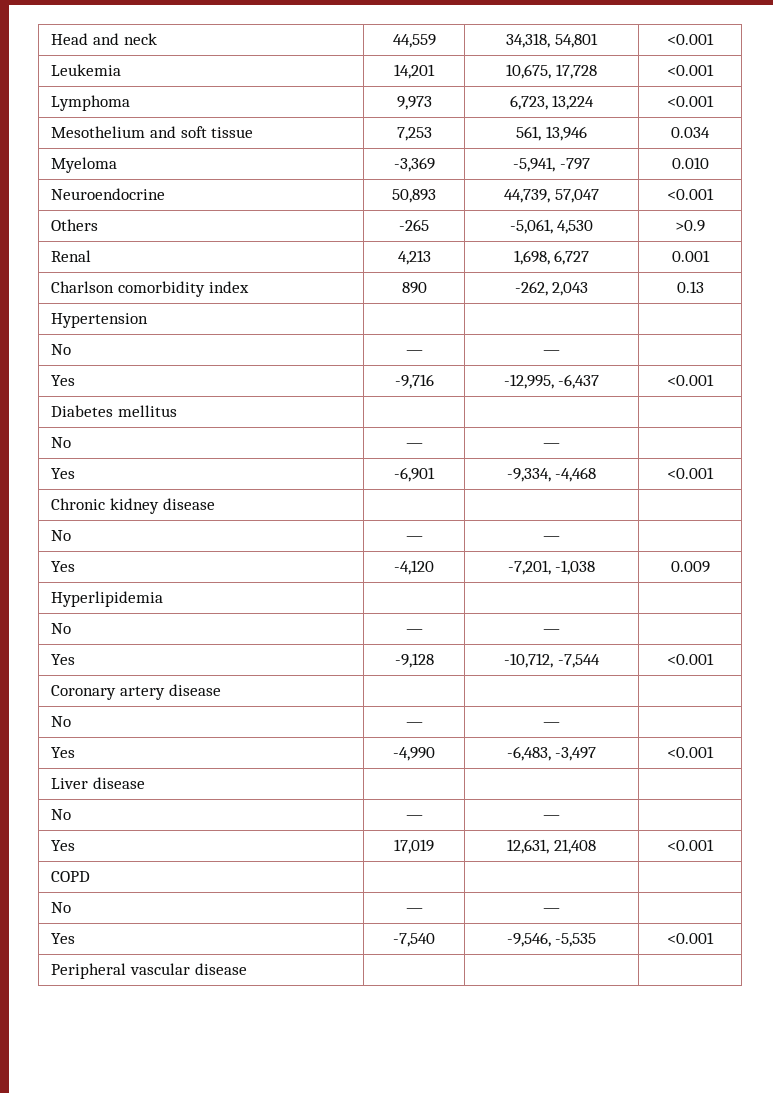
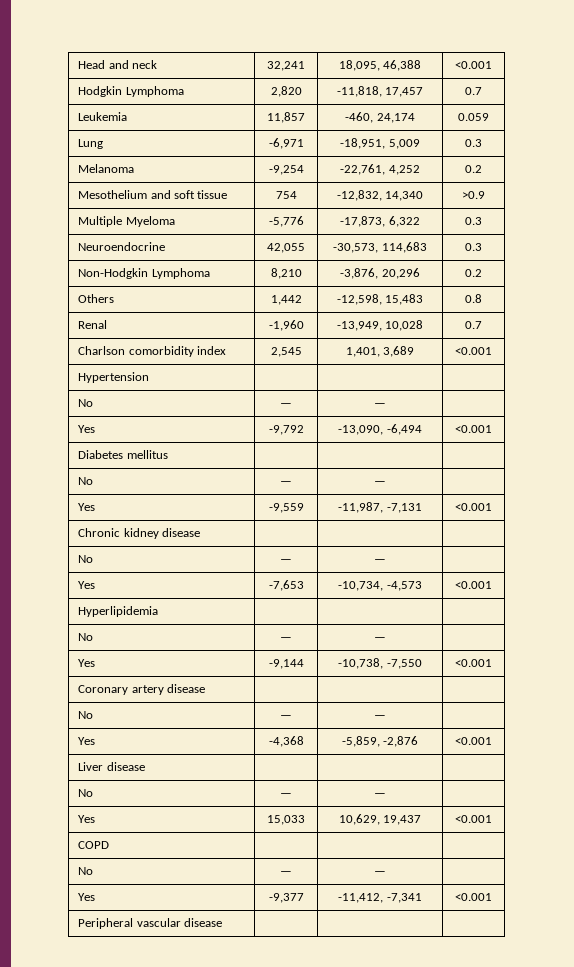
[392,34,436,48] [506,33,598,48] [667,33,714,45] [51,64,122,76] [394,64,435,79] [506,64,597,79] [667,64,714,76] [51,95,131,111] [396,96,432,110] [509,95,595,110] [667,95,714,107] [51,126,254,138] [396,127,432,141] [516,126,587,141] [671,127,710,138] [51,157,118,173] [393,157,435,172] [513,157,590,172] [671,157,709,169] [51,188,166,200] [392,189,436,203] [504,189,599,203] [667,188,714,200] [51,219,99,231] [399,219,429,231] [509,219,594,234] [675,220,705,232] [51,250,92,262] [397,250,431,265] [513,250,590,265] [671,250,710,262] 44,559 | 34,318, 54,801 | <0.001 // Leukemia | 14,201 | 10,675, 17,728 | <0.001 // Lymphoma | 9,973 | 6,723, 13,224 | <0.001 // Mesothelium and soft tissue | 7,253 | 561, 13,946 | 0.034 // Myeloma | -3,369 | -5,941, -797 | 0.010 // Neuroendocrine | 50,893 | 44,739, 57,047 | <0.001 // Others | -265 | -5,061, 4,530 | >0.9 // Renal | 4,213 | 1,698, 6,727 | 0.001 -> [267,61,305,71] [338,60,422,71] [455,61,492,69] [78,86,184,97] [270,86,302,97] [336,86,424,97] [465,87,482,95] [78,112,128,121] [267,112,305,123] [345,112,415,123] [458,113,489,121] [78,139,104,149] [268,138,304,149] [340,138,420,149] [465,139,482,147] [78,164,135,173] [268,165,304,175] [340,164,420,175] [465,165,482,173] [78,190,228,199] [275,191,297,199] [336,190,424,201] [462,191,485,199] [78,216,175,227] [268,216,304,227] [340,216,420,227] [465,217,482,225] [78,242,166,251] [267,243,305,253] [333,242,427,253] [465,243,482,251] [78,268,210,279] [270,268,302,279] [340,268,420,279] [465,269,482,277] [78,294,115,303] [270,295,302,305] [336,294,424,305] [465,294,482,303] [78,320,108,329] [268,320,304,331] [336,320,424,331] [465,321,482,329] 32,241 | 18,095, 46,388 | <0.001 // Hodgkin Lymphoma | 2,820 | -11,818, 17,457 | 0.7 // Leukemia | 11,857 | -460, 24,174 | 0.059 // Lung | -6,971 | -18,951, 5,009 | 0.3 // Melanoma | -9,254 | -22,761, 4,252 | 0.2 // Mesothelium and soft tissue | 754 | -12,832, 14,340 | >0.9 // Multiple Myeloma | -5,776 | -17,873, 6,322 | 0.3 // Neuroendocrine | 42,055 | -30,573, 114,683 | 0.3 // Non-Hodgkin Lymphoma | 8,210 | -3,876, 20,296 | 0.2 // Others | 1,442 | -12,598, 15,483 | 0.8 // Renal | -1,960 | -13,949, 10,028 | 0.7
[401,282,427,294] [514,281,589,296] [676,281,704,293] 890 | -262, 2,043 | 0.13 -> [270,347,302,357] [345,346,415,357] [455,347,492,355] 2,545 | 1,401, 3,689 | <0.001
[394,374,434,389] [503,374,600,389] -9,716 | -12,995, -6,437 -> [268,425,304,435] [338,424,422,435] -9,792 | -13,090, -6,494
[394,467,435,482] [506,467,597,482] -6,901 | -9,334, -4,468 -> [268,503,304,513] [338,502,422,513] -9,559 | -11,987, -7,131
[394,560,434,575] [507,560,596,575] [670,561,710,573] -4,120 | -7,201, -1,038 | 0.009 -> [268,580,304,591] [338,581,422,591] [455,581,492,589] -7,653 | -10,734, -4,573 | <0.001
[394,653,434,668] [504,653,600,668] -9,128 | -10,712, -7,544 -> [268,659,304,669] [338,658,422,669] -9,144 | -10,738, -7,550
[393,747,435,761] [506,746,597,761] -4,990 | -6,483, -3,497 -> [268,736,304,747] [341,736,419,747] -4,368 | -5,859, -2,876
[394,839,434,854] [507,839,596,854] 17,019 | 12,631, 21,408 -> [267,815,305,825] [338,814,422,825] 15,033 | 10,629, 19,437
[393,933,435,947] [506,932,597,947] -7,540 | -9,546, -5,535 -> [268,893,304,903] [338,893,422,903] -9,377 | -11,412, -7,341

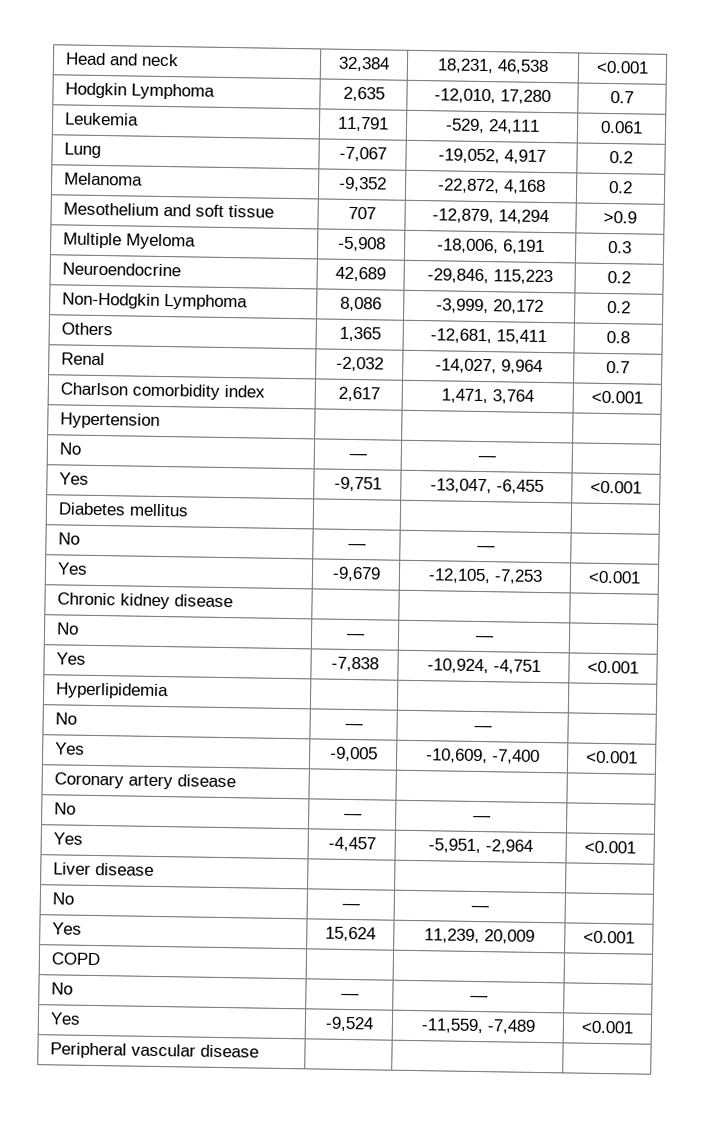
[267,61,305,71] [338,60,422,71] 32,241 | 18,095, 46,388 -> [338,56,390,72] [437,58,549,75] 32,384 | 18,231, 46,538
[270,86,302,97] [336,86,424,97] 2,820 | -11,818, 17,457 -> [342,86,385,102] [434,88,551,105] 2,635 | -12,010, 17,280
[267,112,305,123] [345,112,415,123] [458,113,489,121] [78,139,104,149] [268,138,304,149] [340,138,420,149] [465,139,482,147] [78,164,135,173] [268,165,304,175] [340,164,420,175] 11,857 | -460, 24,174 | 0.059 // Lung | -6,971 | -18,951, 5,009 | 0.3 // Melanoma | -9,254 | -22,761, 4,252 -> [337,116,389,132] [444,118,540,134] [600,120,643,134] [64,142,102,159] [338,146,387,162] [437,148,546,164] [609,150,633,164] [64,172,144,186] [337,176,387,192] [436,178,546,194] 11,791 | -529, 24,111 | 0.061 // Lung | -7,067 | -19,052, 4,917 | 0.2 // Melanoma | -9,352 | -22,872, 4,168
[275,191,297,199] [336,190,424,201] 754 | -12,832, 14,340 -> [347,206,376,220] [432,208,549,225] 707 | -12,879, 14,294
[268,216,304,227] [340,216,420,227] -5,776 | -17,873, 6,322 -> [337,236,386,252] [436,238,545,254] -5,908 | -18,006, 6,191
[267,243,305,253] [333,242,427,253] [465,243,482,251] 42,055 | -30,573, 114,683 | 0.3 -> [335,266,386,282] [426,268,553,285] [607,270,631,284] 42,689 | -29,846, 115,223 | 0.2
[270,268,302,279] [340,268,420,279] 8,210 | -3,876, 20,296 -> [339,296,382,312] [435,298,544,314] 8,086 | -3,999, 20,172
[270,295,302,305] [336,294,424,305] 1,442 | -12,598, 15,483 -> [338,326,381,342] [430,328,547,345] 1,365 | -12,681, 15,411
[268,320,304,331] [336,320,424,331] -1,960 | -13,949, 10,028 -> [335,356,384,372] [434,358,543,374] -2,032 | -14,027, 9,964
[270,347,302,357] [345,346,415,357] 2,545 | 1,401, 3,689 -> [337,386,380,402] [441,388,534,404] 2,617 | 1,471, 3,764
[268,425,304,435] [338,424,422,435] -9,792 | -13,090, -6,494 -> [333,476,382,492] [429,478,544,494] -9,751 | -13,047, -6,455
[268,503,304,513] [338,502,422,513] -9,559 | -11,987, -7,131 -> [331,566,381,582] [427,568,543,584] -9,679 | -12,105, -7,253
[268,580,304,591] [338,581,422,591] -7,653 | -10,734, -4,573 -> [330,656,379,672] [426,658,541,674] -7,838 | -10,924, -4,751
[268,659,304,669] [338,658,422,669] -9,144 | -10,738, -7,550 -> [329,746,378,762] [425,748,540,764] -9,005 | -10,609, -7,400
[268,736,304,747] [341,736,419,747] -4,368 | -5,859, -2,876 -> [327,836,376,852] [428,838,533,854] -4,457 | -5,951, -2,964
[267,815,305,825] [338,814,422,825] 15,033 | 10,629, 19,437 -> [325,926,376,942] [424,928,535,944] 15,624 | 11,239, 20,009
[268,893,304,903] [338,893,422,903] -9,377 | -11,412, -7,341 -> [324,1016,374,1032] [420,1018,535,1034] -9,524 | -11,559, -7,489

